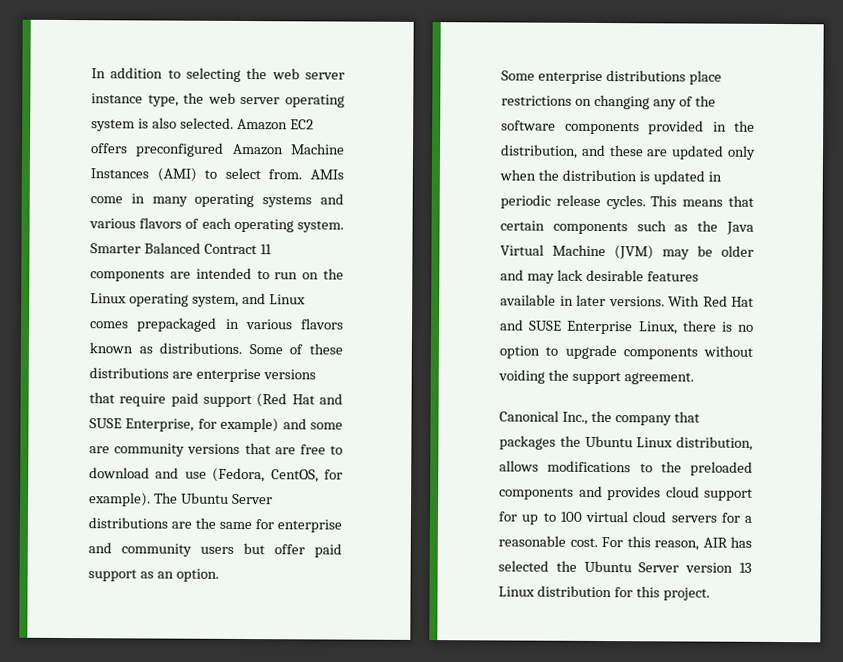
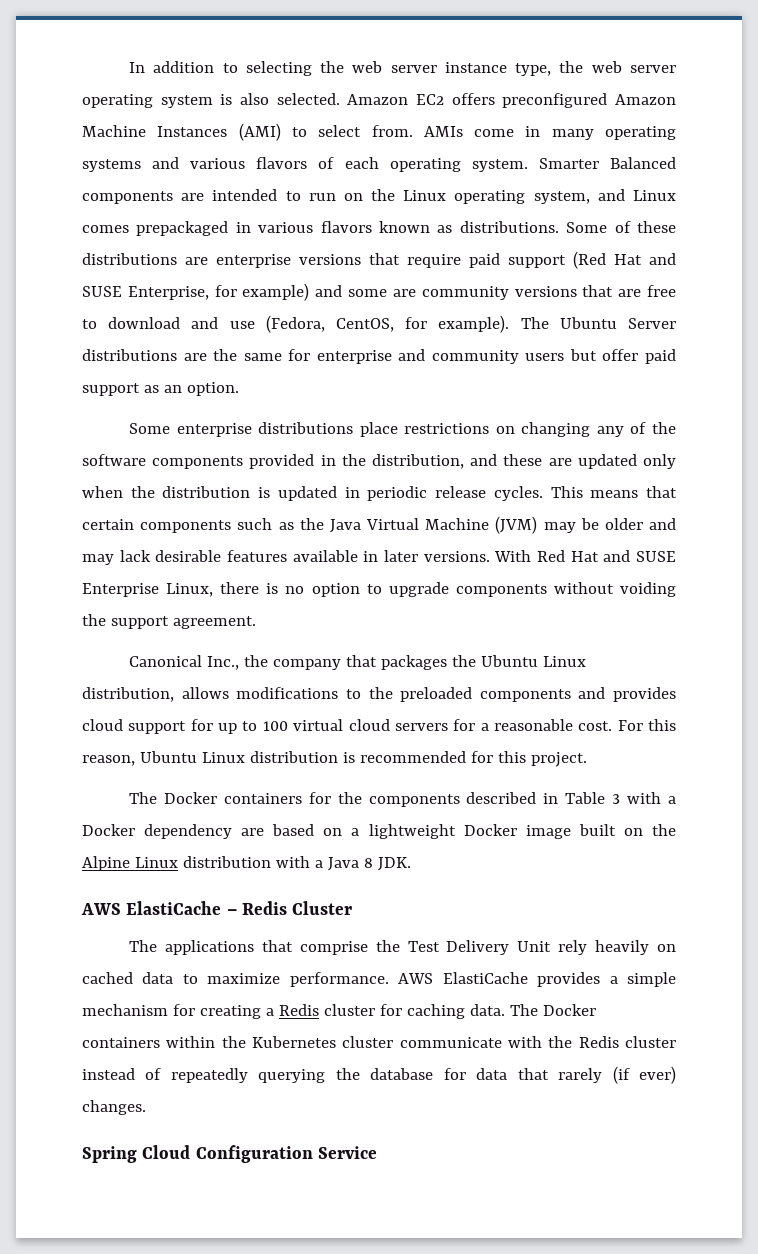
[203,243,272,255] Contract 11 -> (676, 163) none
[702,536,752,548] [498,560,752,573] [498,585,710,601] AIR has selected the Ubuntu Server version 13 Linux distribution for this project. -> [139,751,587,767] [129,792,676,807] [82,824,676,839] [82,856,411,871] [81,901,353,915] [129,940,676,955] [82,972,676,987] [82,1004,596,1019] [82,1036,676,1048] [82,1066,676,1084] [82,1100,146,1115] [82,1145,377,1163] Ubuntu Linux distribution is recommended for this project. // The Docker containers for the components described in Table 3 with a Docker dependency are based on a lightweight Docker image built on the Alpine Linux distribution with a Java 8 JDK. // AWS ElastiCache – Redis Cluster // The applications that comprise the Test Delivery Unit rely heavily on cached data to maximize performance. AWS ElastiCache provides a simple mechanism for creating a Redis cluster for caching data. The Docker containers within the Kubernetes cluster communicate with the Redis cluster instead of repeatedly querying the database for data that rarely (if ever) changes. // Spring Cloud Configuration Service

